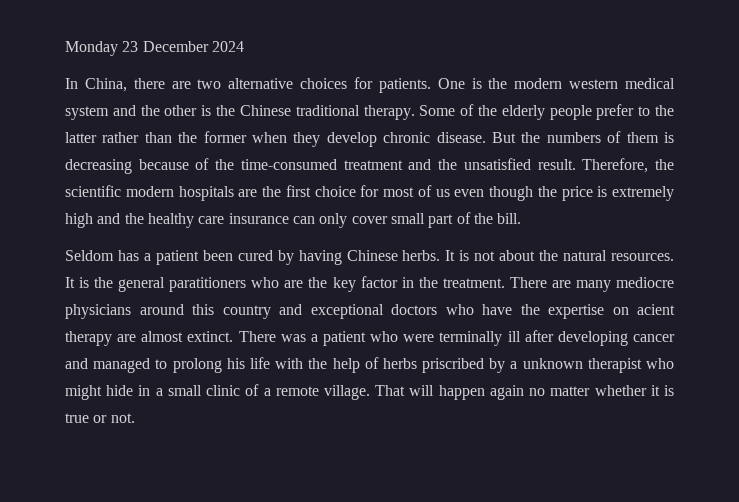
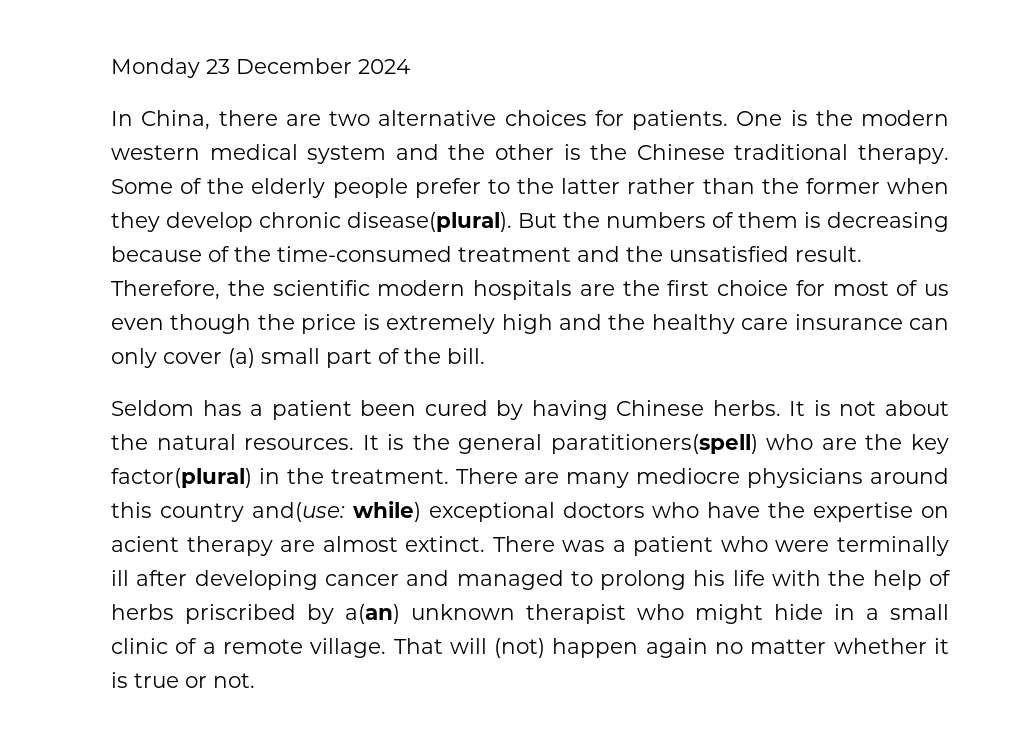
[436,132,486,143] disease. -> [347,212,512,232] disease(plural).
(388, 220) none -> [228,348,255,368] (a)
[169,277,247,292] paratitioners -> [550,434,758,454] paratitioners(spell)
[360,276,398,288] factor -> [111,468,252,488] factor(plural)
[279,304,302,315] and -> [251,501,421,522] and(use: while)
[510,361,518,369] a -> [345,604,400,624] a(an)
(435, 390) none -> [494,638,546,658] (not)

